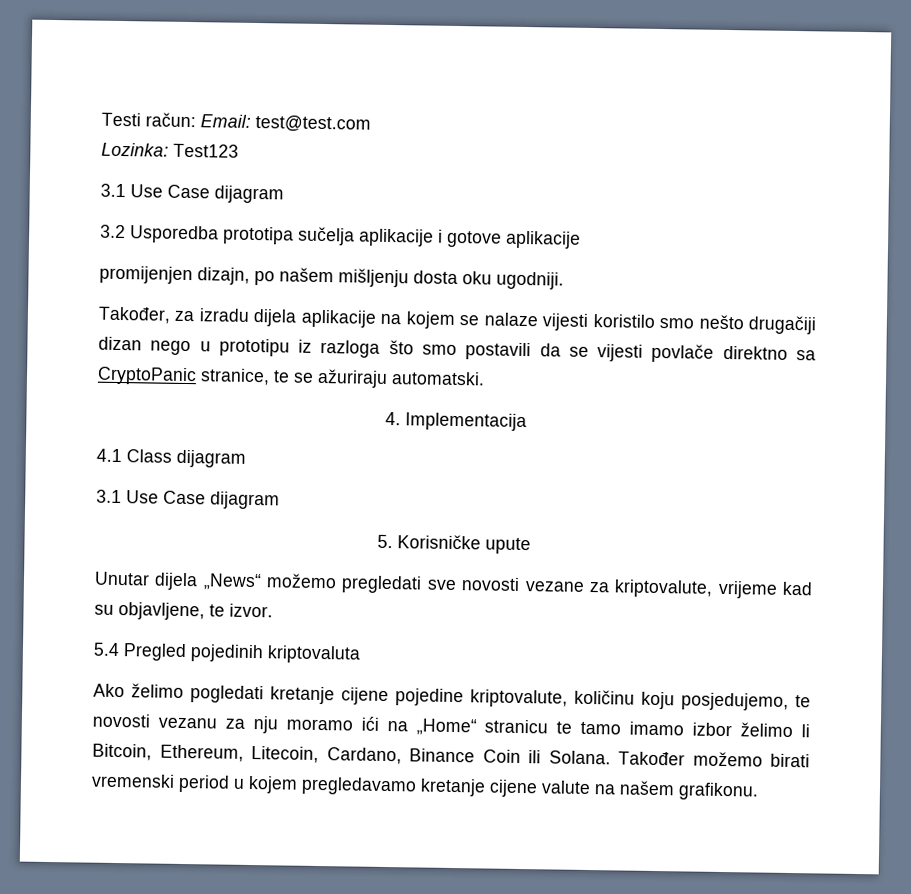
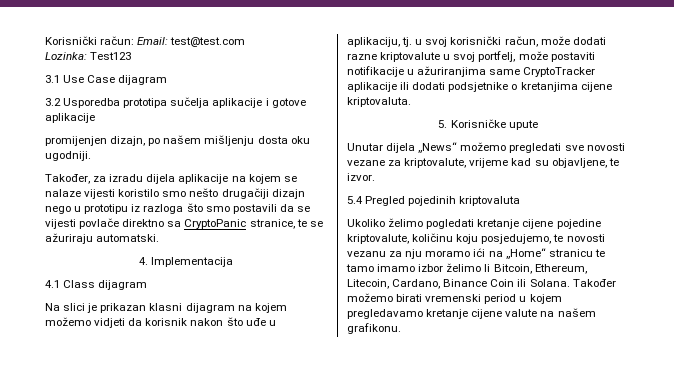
[101,112,141,127] Testi -> [45,36,97,45] Korisnički
[98,336,142,351] dizan -> [271,189,305,199] dizajn
[96,489,280,510] 3.1 Use Case dijagram -> [45,303,287,313] [45,317,276,328] [347,36,606,47] [347,51,595,62] [347,66,596,77] [347,82,612,92] [347,97,411,107] Na slici je prikazan klasni dijagram na kojem možemo vidjeti da korisnik nakon što uđe u aplikaciju, tj. u svoj korisnički račun, može dodati razne kriptovalute u svoj portfelj, može postaviti notifikacije u ažuriranjima same CryptoTracker aplikacije ili dodati podsjetnike o kretanjima cijene kriptovaluta.
[93,683,125,698] Ako -> [347,219,385,227] Ukoliko

